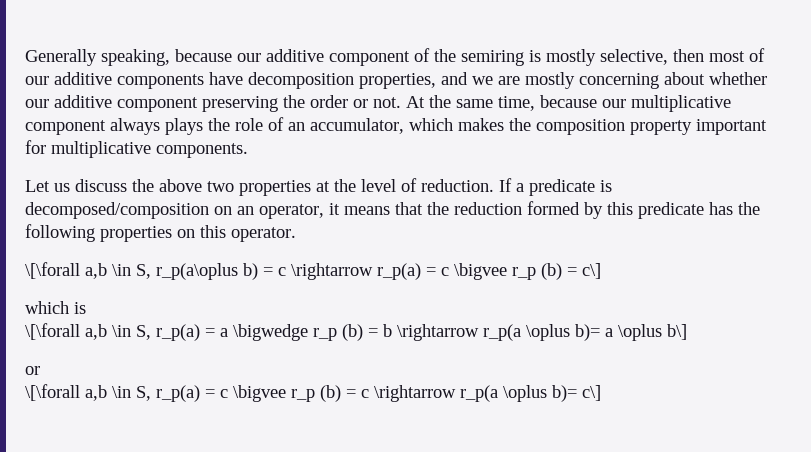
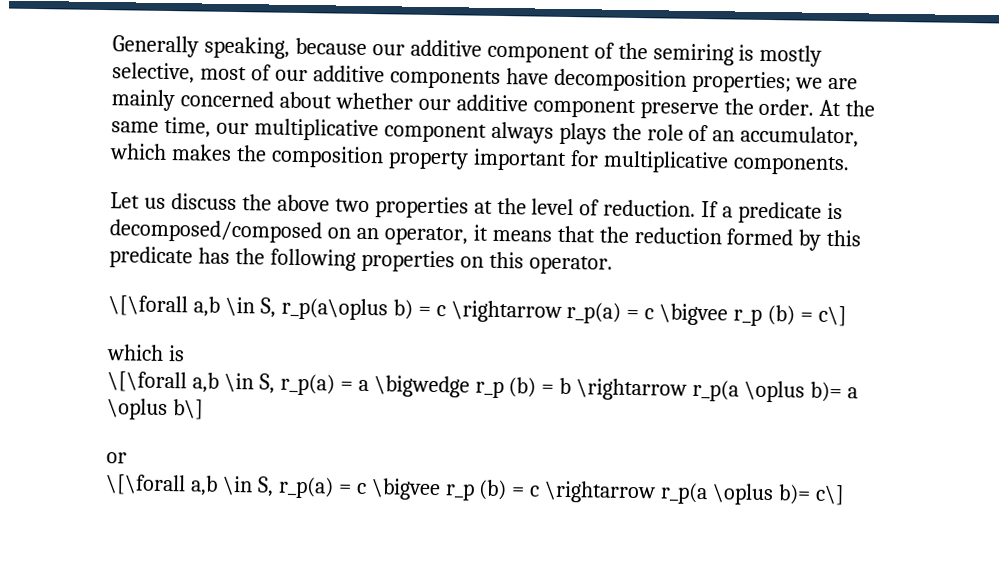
[673,49,704,62] then -> (195, 73) none
[359,72,659,89] properties, and we are mostly concerning -> [691,70,859,94] [111,89,274,112] properties; we are mainly concerned
[202,95,401,112] preserving the order or not. -> [639,98,815,120] preserve the order.
[540,95,597,108] because -> (211, 127) none
[25,202,209,219] decomposed/composition -> [109,219,323,244] decomposed/composed

